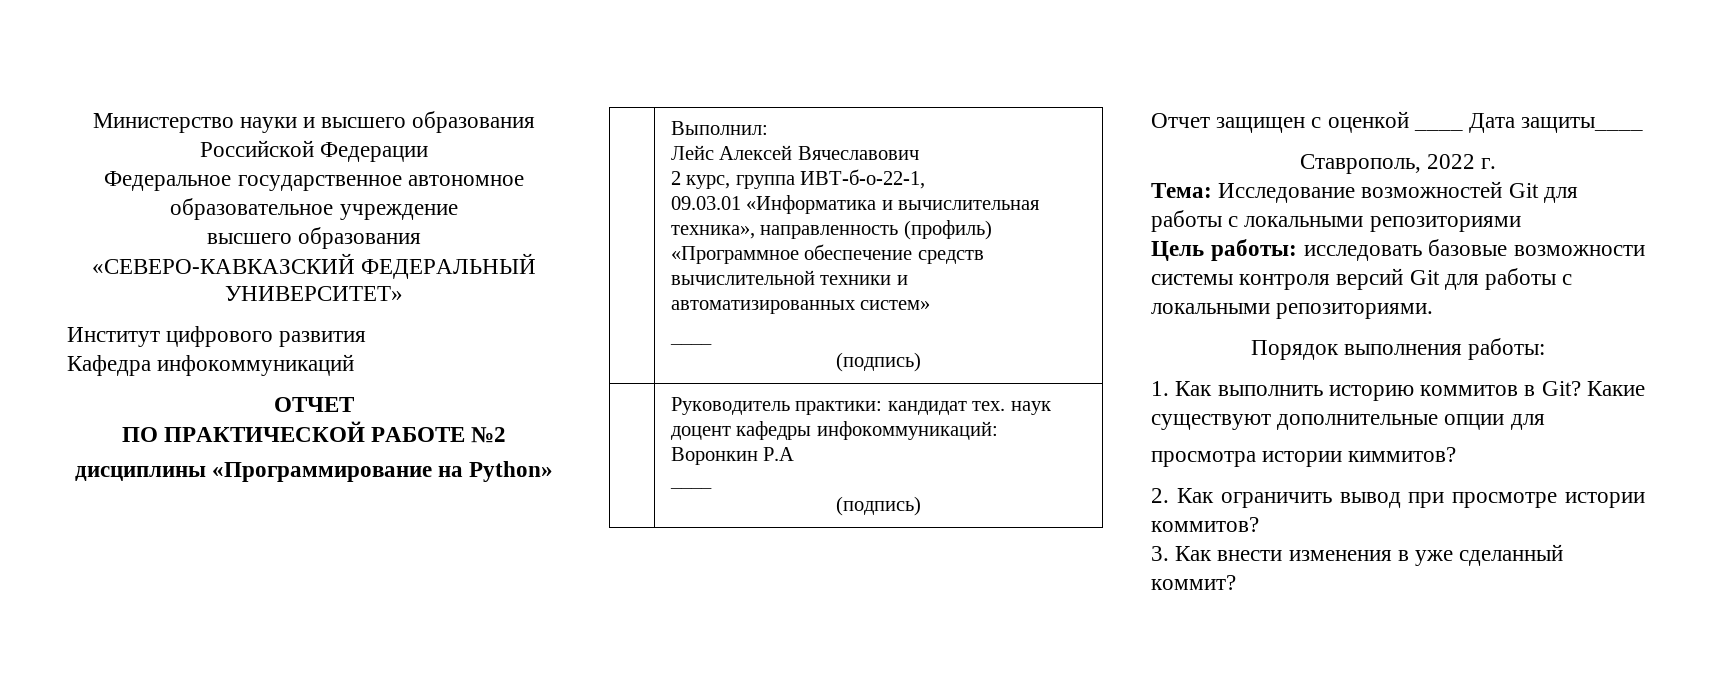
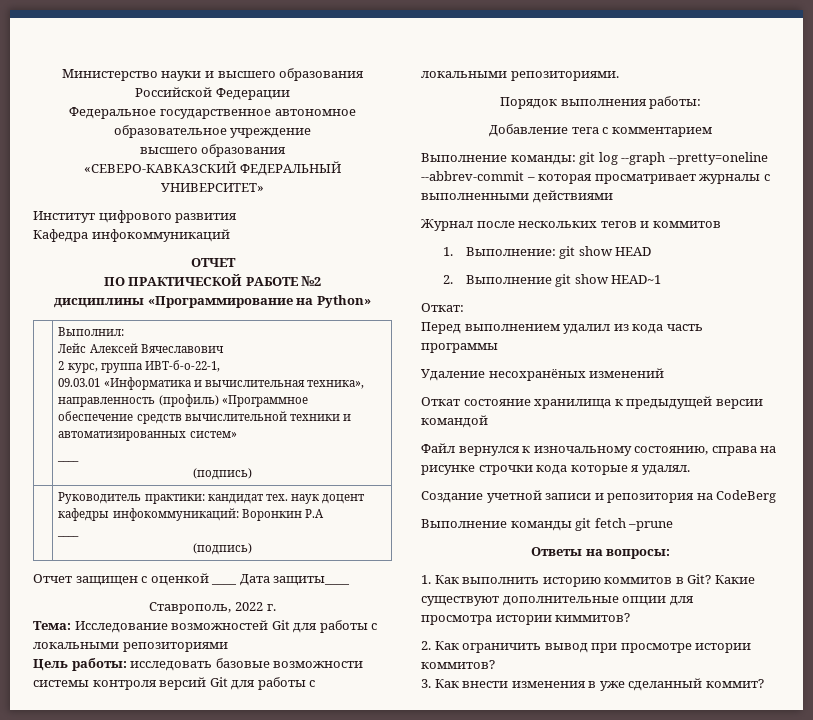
(1546, 349) none -> [489,124,712,137] [421,152,768,165] [421,171,770,184] [421,190,613,203] [421,219,721,231] [443,246,652,259] [443,274,662,287] [421,303,464,312] [421,322,703,334] [421,343,498,353] [421,368,665,381] [421,396,763,409] [421,415,488,428] [421,443,777,456] [421,465,690,475] [421,490,777,503] [421,518,674,531] [530,547,671,559] // Добавление тега с комментарием // Выполнение команды: git log --graph --pretty=oneline --abbrev-commit – которая просматривает журналы с выполненными действиями // Журнал после нескольких тегов и коммитов // 1. Выполнение: git show HEAD // 2. Выполнение git show HEAD~1 // Откат: // Перед выполнением удалил из кода часть программы // Удаление несохранёных изменений // Откат состояние хранилища к предыдущей версии командой // Файл вернулся к изночальному состоянию, справа на рисунке строчки кода которые я удалял. // Создание учетной записи и репозитория на CodeBerg // Выполнение команды git fetch –prune // Ответы на вопросы:

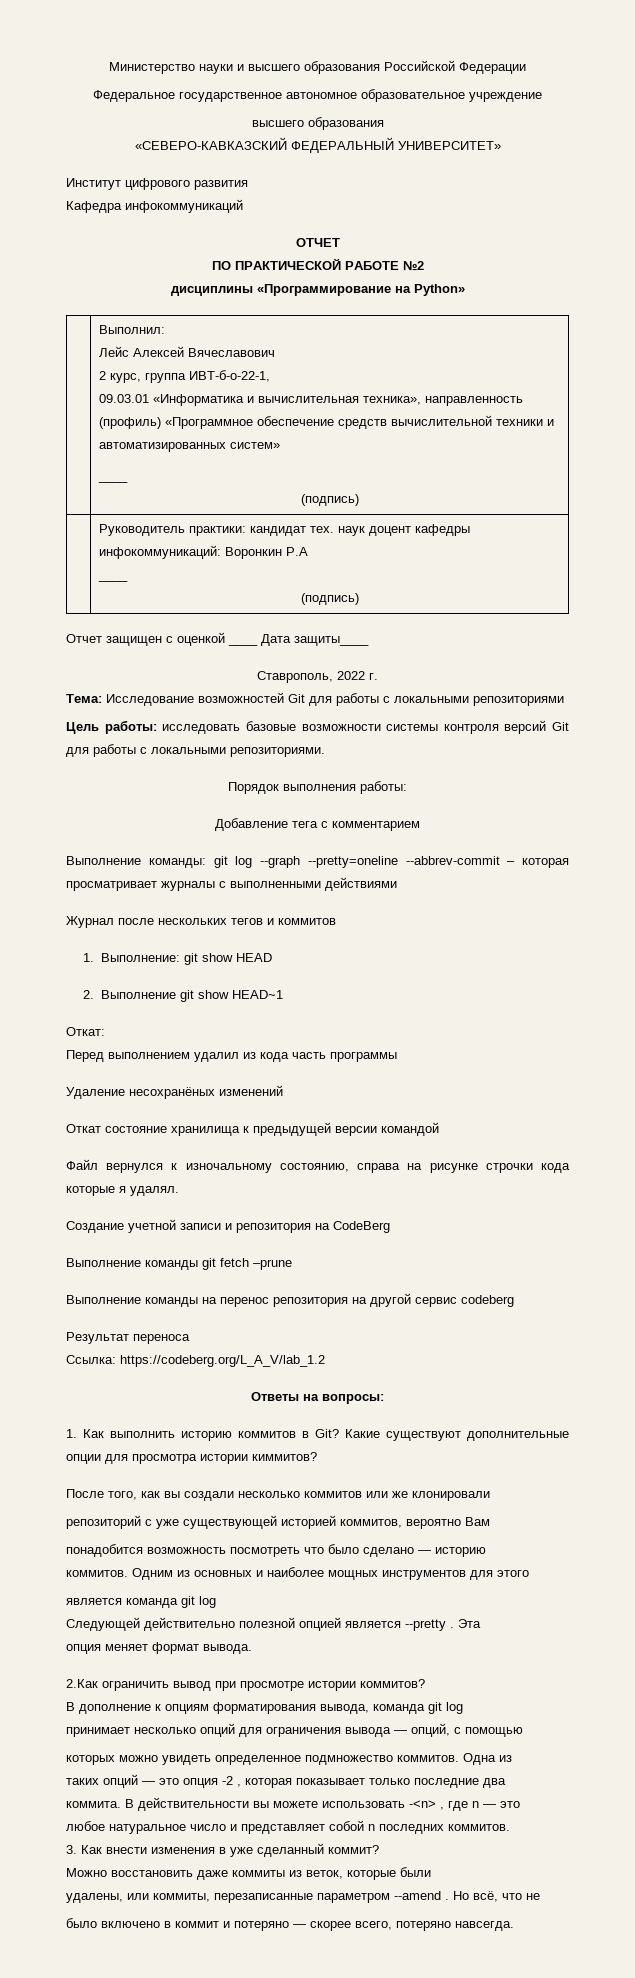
(674, 526) none -> [66,1293,514,1307] [66,1332,190,1344] [66,1355,325,1367] // Выполнение команды на перенос репозитория на другой сервис codeberg // Результат переноса // Ссылка: https://codeberg.org/L_A_V/lab_1.2
(694, 601) // -> (128, 1459) none
[421,641,459,650] 2. Как -> [66,1489,490,1501] [66,1515,490,1529] [66,1544,486,1557] [66,1567,529,1580] [66,1596,216,1608] [66,1617,481,1631] [66,1642,252,1654] [66,1679,98,1688] После того, как вы создали несколько коммитов или же клонировали // репозиторий с уже существующей историей коммитов, вероятно Вам // понадобится возможность посмотреть что было сделано — историю // коммитов. Одним из основных и наиболее мощных инструментов для этого // является команда git log // Следующей действительно полезной опцией является --pretty . Эта // опция меняет формат вывода. // 2.Как
(495, 664) none -> [66,1702,463,1714] [66,1723,523,1737] [66,1753,512,1765] [66,1774,506,1788] [66,1797,520,1811] [66,1820,510,1834] // В дополнение к опциям форматирования вывода, команда git log // принимает несколько опций для ограничения вывода — опций, с помощью // которых можно увидеть определенное подмножество коммитов. Одна из // таких опций — это опция -2 , которая показывает только последние два // коммита. В действительности вы можете использовать -<n> , где n — это // любое натуральное число и представляет собой n последних коммитов.
(764, 683) none -> [66,1867,431,1880] [66,1891,540,1903] [66,1918,514,1931] // Можно восстановить даже коммиты из веток, которые были // удалены, или коммиты, перезаписанные параметром --amend . Но всё, что не // было включено в коммит и потеряно — скорее всего, потеряно навсегда.

